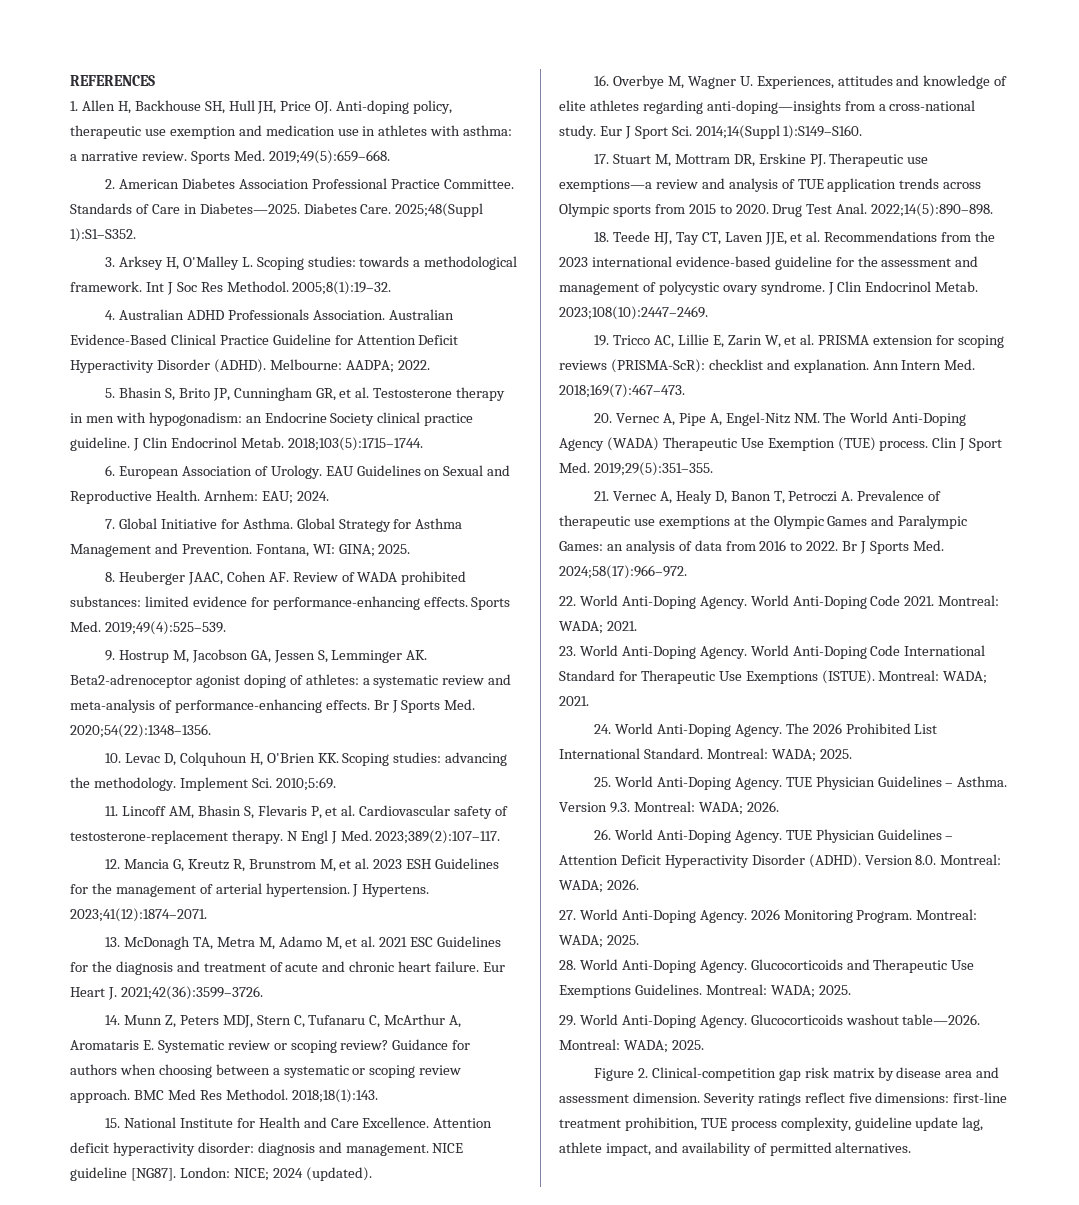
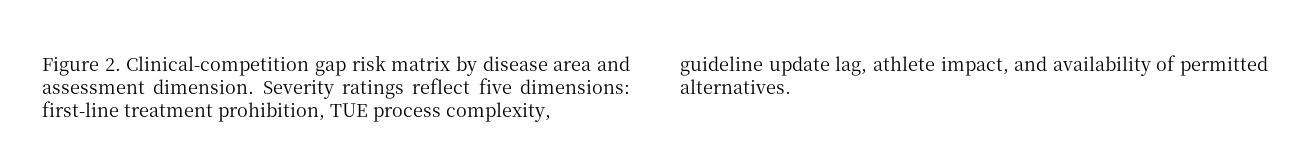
[70,75,155,86] [70,100,453,114] [70,125,513,139] [70,150,390,164] [105,178,514,189] [70,203,484,217] [70,228,136,242] [105,256,518,270] [70,281,392,295] [105,309,454,320] [70,334,459,345] [70,359,430,373] [105,387,506,401] [70,412,474,426] [70,437,423,451] [105,465,511,479] [70,490,329,504] [105,518,463,532] [70,543,411,557] [105,571,467,585] [70,596,511,610] [70,621,226,635] [105,649,428,663] [70,674,512,688] [70,699,476,713] [70,724,211,738] [105,752,508,766] [70,777,336,791] [105,805,509,819] [70,830,501,844] [105,858,500,872] [70,883,430,897] [70,908,207,922] [105,936,502,950] [70,961,506,975] [70,986,263,1000] [105,1014,462,1028] [70,1039,471,1053] [70,1064,462,1078] [70,1089,378,1103] [105,1117,493,1128] [70,1142,464,1156] [70,1167,372,1181] [594,75,1008,89] [559,100,976,114] [559,125,863,139] [594,153,929,167] [559,178,982,192] [559,203,994,217] [594,231,996,245] [559,256,979,270] [559,281,979,295] [559,306,708,320] [594,334,1005,348] [559,359,976,373] [559,384,685,398] [594,412,967,426] [559,437,1003,451] [559,462,713,476] [594,490,942,504] [559,515,968,529] [559,540,944,554] [559,565,687,579] [559,595,1000,609] [559,621,637,634] [559,645,986,659] [559,670,988,684] [559,696,589,706] [594,723,938,737] [559,748,852,762] [594,776,1008,790] [559,801,779,815] [594,829,954,843] [559,854,1002,868] [559,879,639,893] [559,909,978,923] [559,935,639,948] [559,959,975,973] [559,984,851,998] [559,1014,981,1028] [559,1039,704,1053] REFERENCES // 1. Allen H, Backhouse SH, Hull JH, Price OJ. Anti-doping policy, therapeutic use exemption and medication use in athletes with asthma: a narrative review. Sports Med. 2019;49(5):659–668. // 2. American Diabetes Association Professional Practice Committee. Standards of Care in Diabetes—2025. Diabetes Care. 2025;48(Suppl 1):S1–S352. // 3. Arksey H, O'Malley L. Scoping studies: towards a methodological framework. Int J Soc Res Methodol. 2005;8(1):19–32. // 4. Australian ADHD Professionals Association. Australian Evidence-Based Clinical Practice Guideline for Attention Deficit Hyperactivity Disorder (ADHD). Melbourne: AADPA; 2022. // 5. Bhasin S, Brito JP, Cunningham GR, et al. Testosterone therapy in men with hypogonadism: an Endocrine Society clinical practice guideline. J Clin Endocrinol Metab. 2018;103(5):1715–1744. // 6. European Association of Urology. EAU Guidelines on Sexual and Reproductive Health. Arnhem: EAU; 2024. // 7. Global Initiative for Asthma. Global Strategy for Asthma Management and Prevention. Fontana, WI: GINA; 2025. // 8. Heuberger JAAC, Cohen AF. Review of WADA prohibited substances: limited evidence for performance-enhancing effects. Sports Med. 2019;49(4):525–539. // 9. Hostrup M, Jacobson GA, Jessen S, Lemminger AK. Beta2-adrenoceptor agonist doping of athletes: a systematic review and meta-analysis of performance-enhancing effects. Br J Sports Med. 2020;54(22):1348–1356. // 10. Levac D, Colquhoun H, O'Brien KK. Scoping studies: advancing the methodology. Implement Sci. 2010;5:69. // 11. Lincoff AM, Bhasin S, Flevaris P, et al. Cardiovascular safety of testosterone-replacement therapy. N Engl J Med. 2023;389(2):107–117. // 12. Mancia G, Kreutz R, Brunstrom M, et al. 2023 ESH Guidelines for the management of arterial hypertension. J Hypertens. 2023;41(12):1874–2071. // 13. McDonagh TA, Metra M, Adamo M, et al. 2021 ESC Guidelines for the diagnosis and treatment of acute and chronic heart failure. Eur Heart J. 2021;42(36):3599–3726. // 14. Munn Z, Peters MDJ, Stern C, Tufanaru C, McArthur A, Aromataris E. Systematic review or scoping review? Guidance for authors when choosing between a systematic or scoping review approach. BMC Med Res Methodol. 2018;18(1):143. // 15. National Institute for Health and Care Excellence. Attention deficit hyperactivity disorder: diagnosis and management. NICE guideline [NG87]. London: NICE; 2024 (updated). // 16. Overbye M, Wagner U. Experiences, attitudes and knowledge of elite athletes regarding anti-doping—insights from a cross-national study. Eur J Sport Sci. 2014;14(Suppl 1):S149–S160. // 17. Stuart M, Mottram DR, Erskine PJ. Therapeutic use exemptions—a review and analysis of TUE application trends across Olympic sports from 2015 to 2020. Drug Test Anal. 2022;14(5):890–898. // 18. Teede HJ, Tay CT, Laven JJE, et al. Recommendations from the 2023 international evidence-based guideline for the assessment and management of polycystic ovary syndrome. J Clin Endocrinol Metab. 2023;108(10):2447–2469. // 19. Tricco AC, Lillie E, Zarin W, et al. PRISMA extension for scoping reviews (PRISMA-ScR): checklist and explanation. Ann Intern Med. 2018;169(7):467–473. // 20. Vernec A, Pipe A, Engel-Nitz NM. The World Anti-Doping Agency (WADA) Therapeutic Use Exemption (TUE) process. Clin J Sport Med. 2019;29(5):351–355. // 21. Vernec A, Healy D, Banon T, Petroczi A. Prevalence of therapeutic use exemptions at the Olympic Games and Paralympic Games: an analysis of data from 2016 to 2022. Br J Sports Med. 2024;58(17):966–972. // 22. World Anti-Doping Agency. World Anti-Doping Code 2021. Montreal: WADA; 2021. // 23. World Anti-Doping Agency. World Anti-Doping Code International Standard for Therapeutic Use Exemptions (ISTUE). Montreal: WADA; 2021. // 24. World Anti-Doping Agency. The 2026 Prohibited List International Standard. Montreal: WADA; 2025. // 25. World Anti-Doping Agency. TUE Physician Guidelines – Asthma. Version 9.3. Montreal: WADA; 2026. // 26. World Anti-Doping Agency. TUE Physician Guidelines – Attention Deficit Hyperactivity Disorder (ADHD). Version 8.0. Montreal: WADA; 2026. // 27. World Anti-Doping Agency. 2026 Monitoring Program. Montreal: WADA; 2025. // 28. World Anti-Doping Agency. Glucocorticoids and Therapeutic Use Exemptions Guidelines. Montreal: WADA; 2025. // 29. World Anti-Doping Agency. Glucocorticoids washout table—2026. Montreal: WADA; 2025. // -> (42, 66) none

